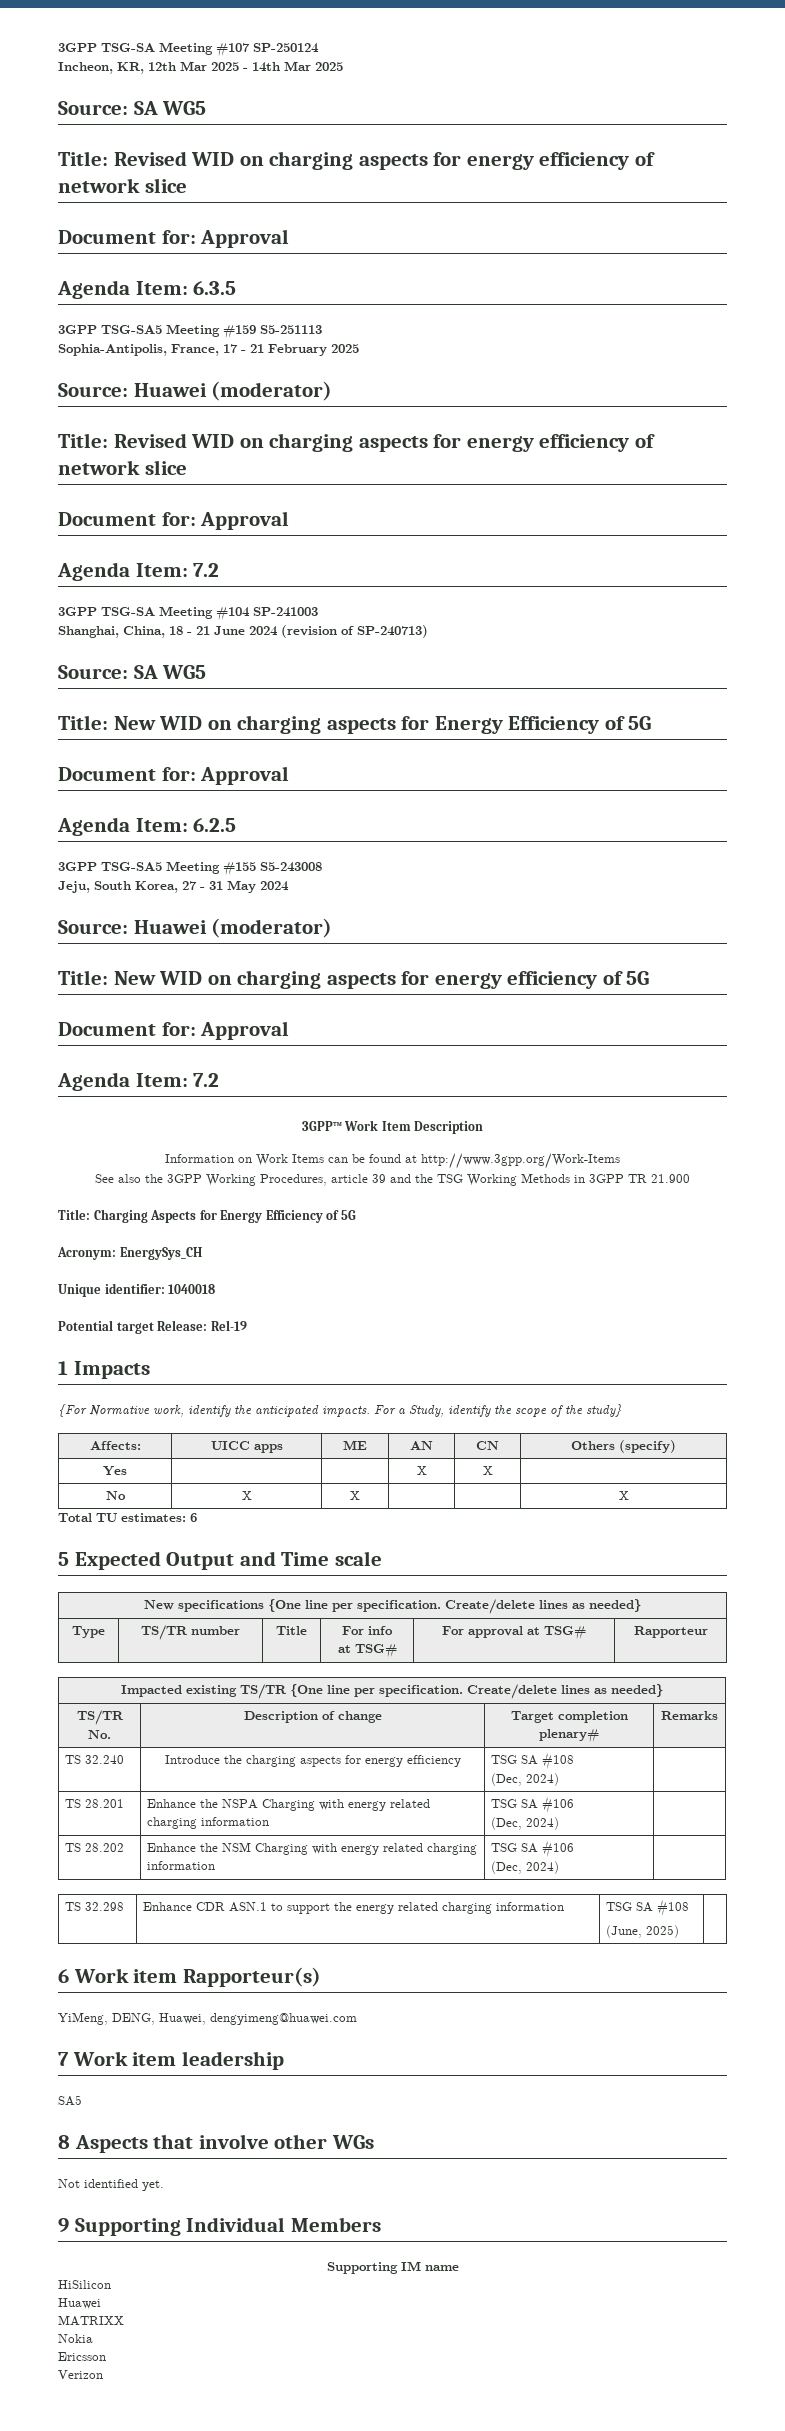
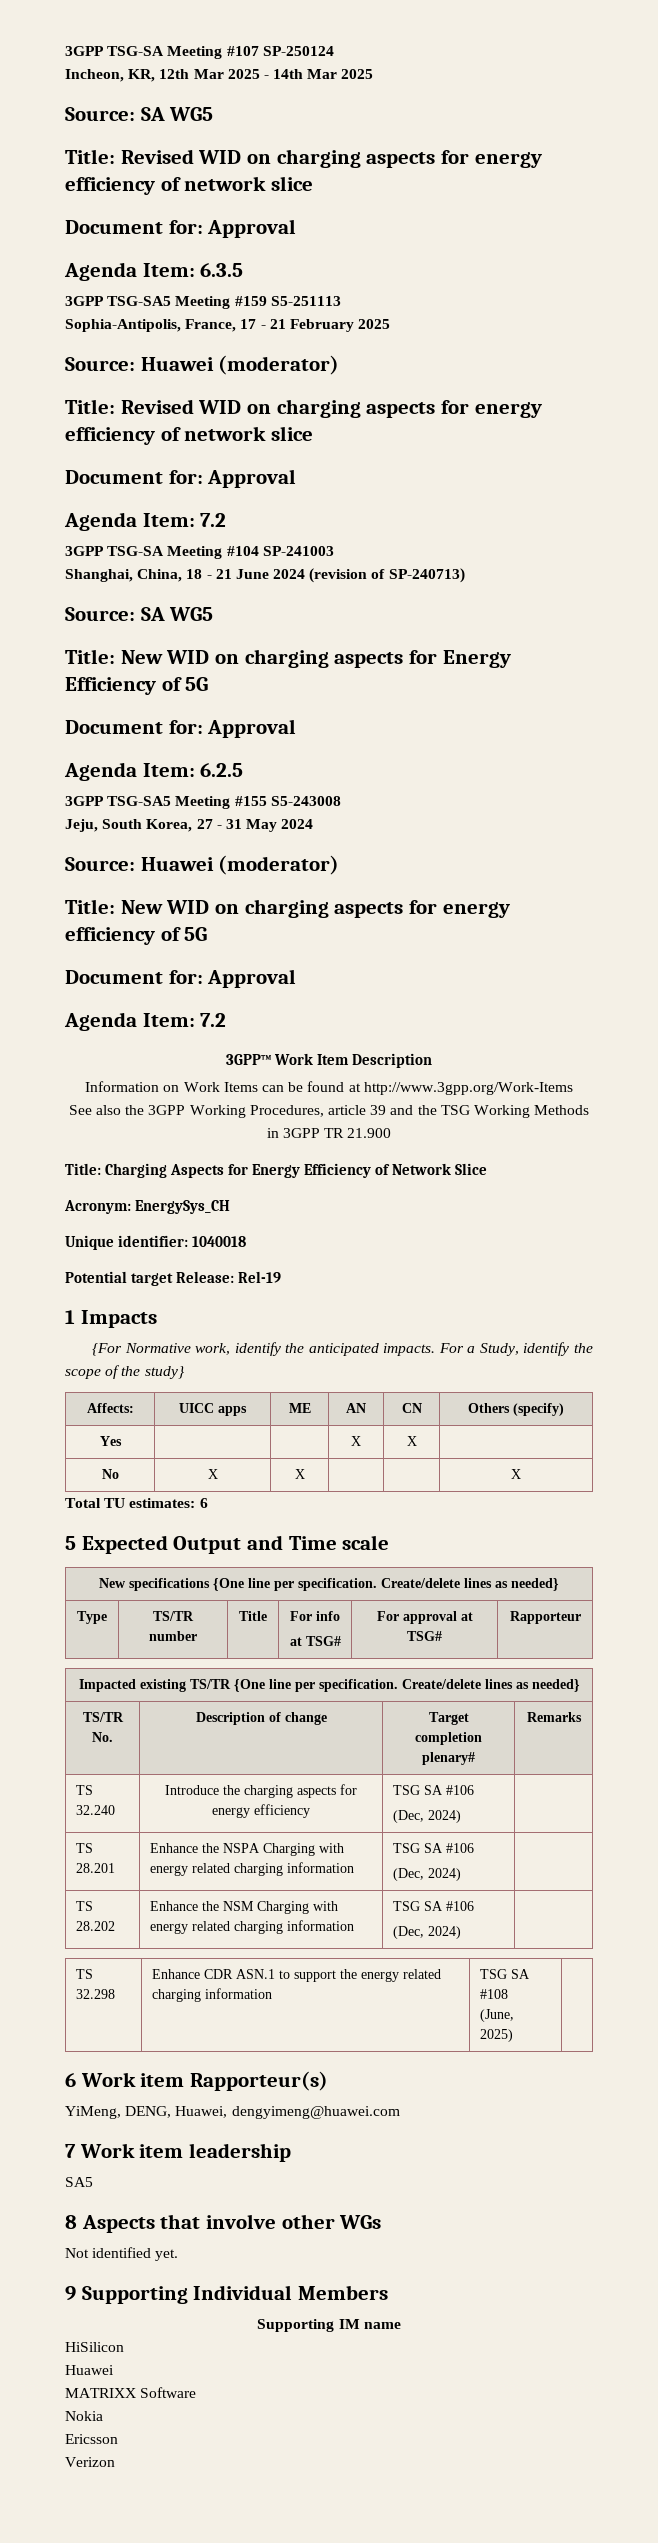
[340,1210,356,1220] 5G -> [392,1163,488,1175] Network Slice
[542,1752,575,1769] #108 -> [446,1785,475,1795] #106
(124, 2320) none -> [140,2387,197,2398] Software

